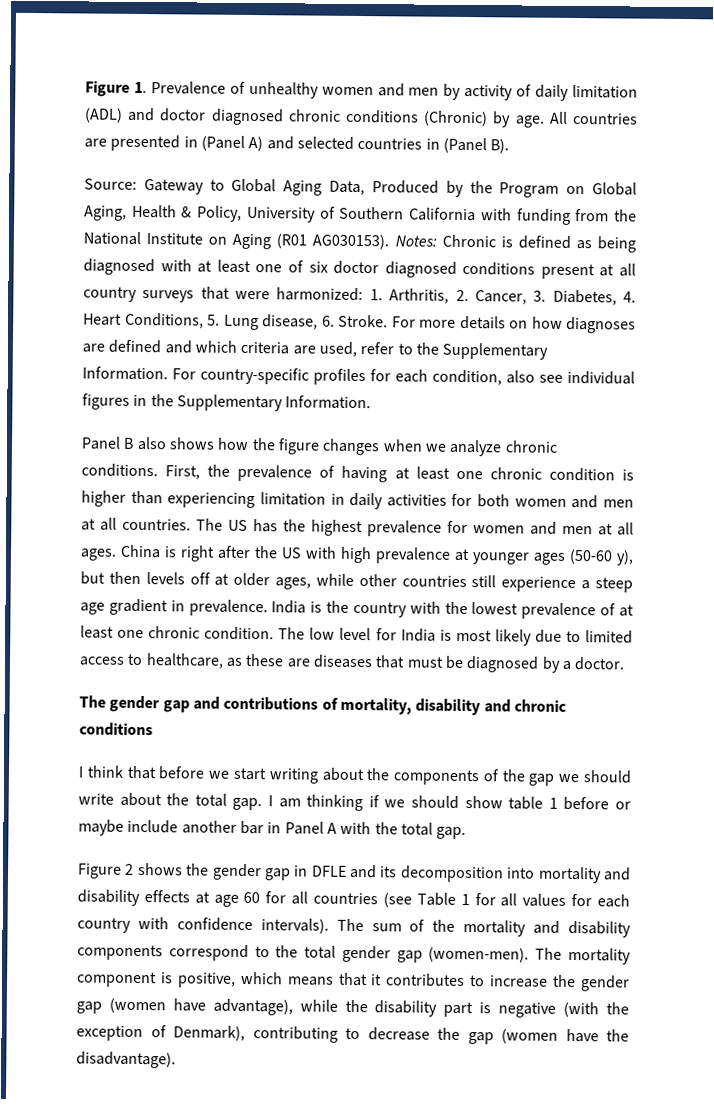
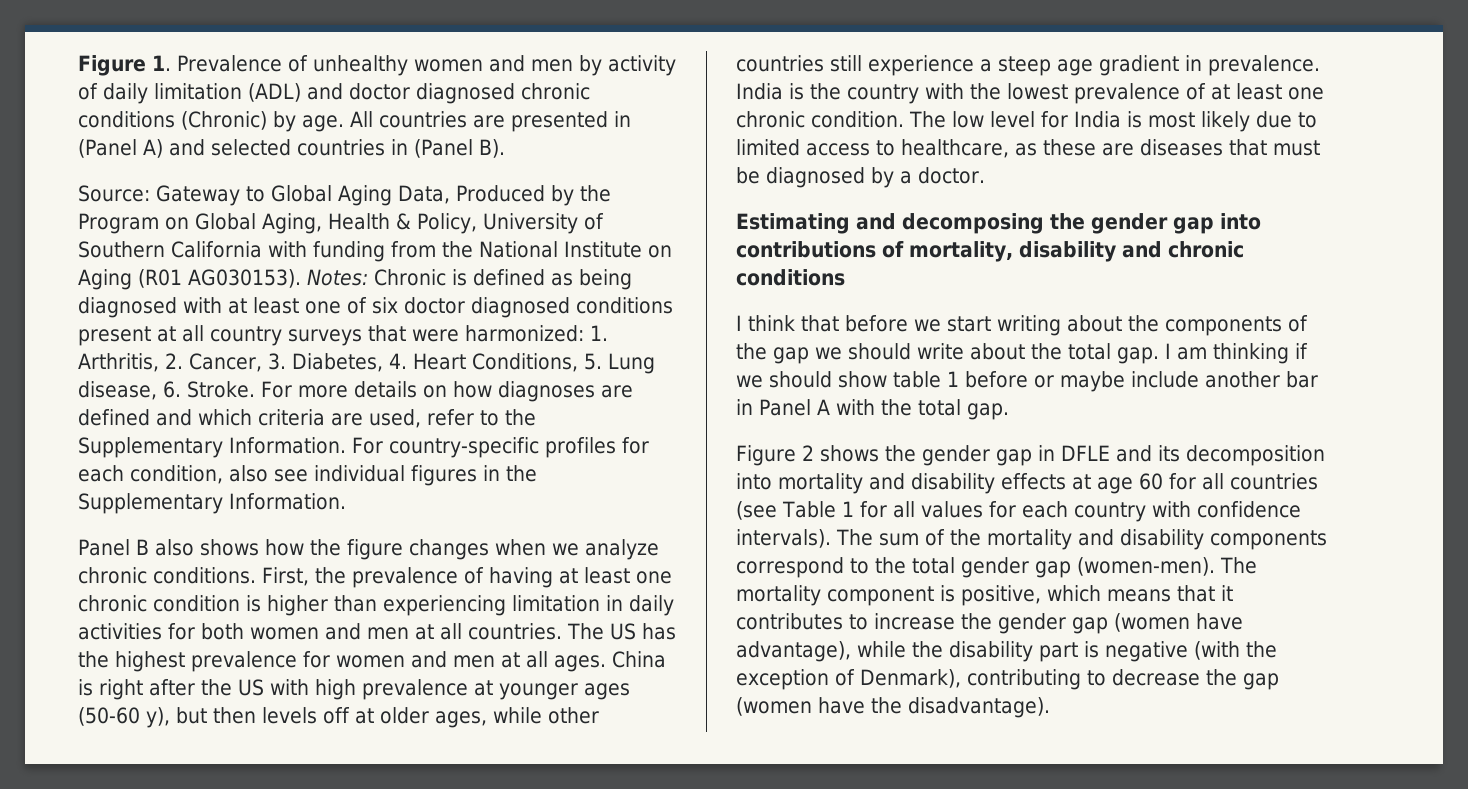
[79,695,220,713] The gender gap and -> [736,213,1261,234] Estimating and decomposing the gender gap into

